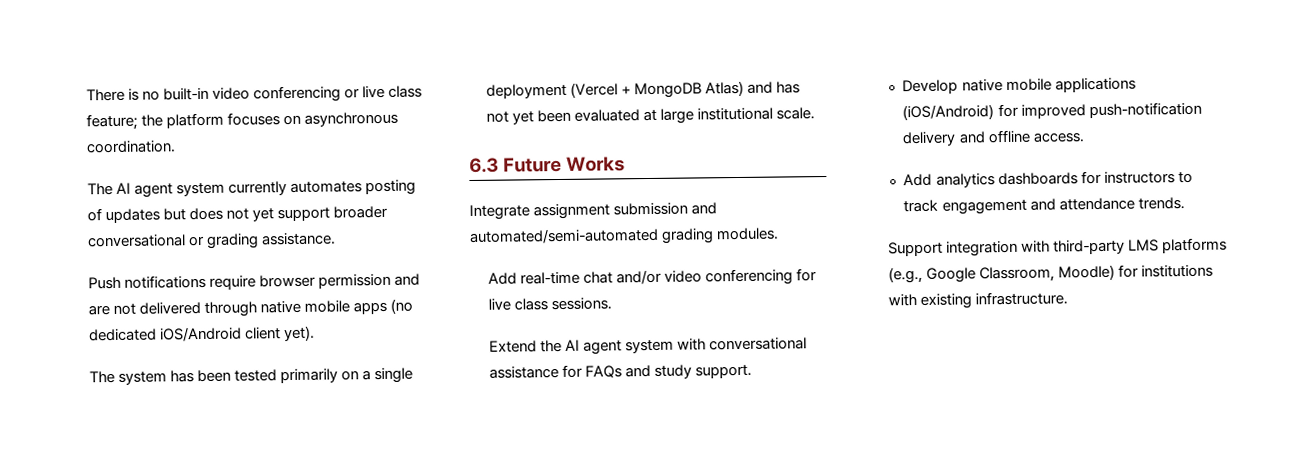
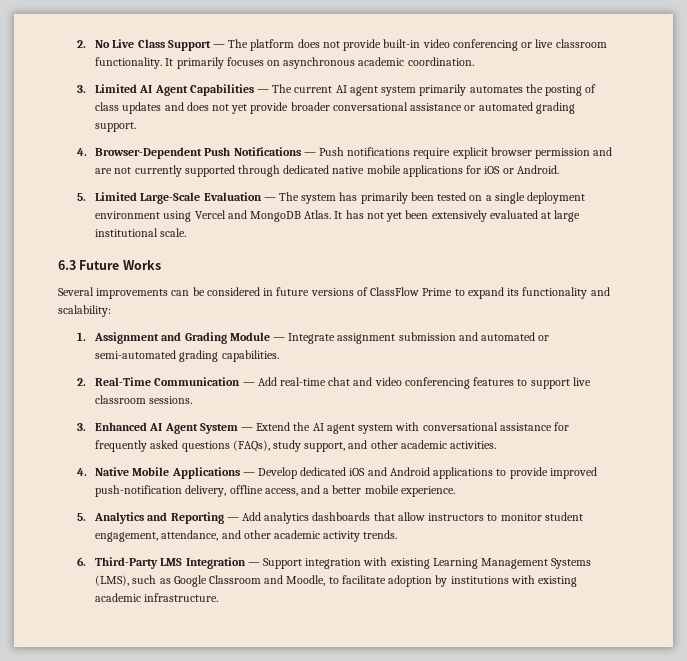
[85,88,161,102] There is no -> [76,39,382,51] 2. No Live Class Support — The platform does not provide
[388,85,423,98] [85,112,225,131] class feature; the platform -> [555,39,607,48] [95,57,224,69] classroom functionality. It primarily
(399, 119) none -> [358,57,405,66] academic
[86,179,417,198] [86,208,187,224] The AI agent system currently automates posting of updates but -> [76,84,597,96] [95,102,184,114] 3. Limited AI Agent Capabilities — The current AI agent system primarily automates the posting of class updates and
[277,207,331,222] support -> [250,102,289,114] provide
[189,232,337,249] or grading assistance. // -> [410,102,575,114] [95,122,137,132] [76,147,316,159] assistance or automated grading support. // 4. Browser-Dependent Push Notifications —
(257, 282) none -> [452,147,488,159] explicit
[139,298,414,317] [88,325,316,342] delivered through native mobile apps (no dedicated iOS/Android client yet). // -> [134,165,559,177] [76,192,276,204] currently supported through dedicated native mobile applications for iOS or Android. // 5. Limited Large-Scale Evaluation —
(195, 376) none -> [360,192,408,204] primarily
[280,368,339,384] primarily -> (467, 196) none
[570,80,774,99] (Vercel + MongoDB Atlas) and -> [95,210,343,222] environment using Vercel and MongoDB Atlas. It
(572, 116) none -> [431,210,487,222] extensively
[469,202,718,220] [469,227,780,244] Integrate assignment submission and automated/semi-automated grading modules. // -> [58,287,610,299] [58,305,111,317] [76,332,550,344] [95,350,279,362] [76,377,255,386] Several improvements can be considered in future versions of ClassFlow Prime to expand its functionality and scalability: // 1. Assignment and Grading Module — Integrate assignment submission and automated or semi-automated grading capabilities. // 2. Real-Time Communication —
[616,268,818,286] [487,297,613,311] and/or video conferencing for live class sessions. // -> [353,377,591,389] [95,395,193,404] [76,422,254,434] and video conferencing features to support live classroom sessions. // 3. Enhanced AI Agent System —
[585,364,753,379] [902,77,1136,95] [902,101,1202,121] [902,129,1085,147] [903,170,1193,188] [903,197,1185,215] [887,237,1228,257] [887,264,1140,284] FAQs and study support. // Develop native mobile applications (iOS/Android) for improved push-notification delivery and offline access. // Add analytics dashboards for instructors to track engagement and attendance trends. // Support integration with third-party LMS platforms (e.g., Google Classroom, Moodle) for -> [95,440,497,452] [76,467,597,479] [95,485,455,497] [76,512,583,524] [95,530,398,542] [76,557,592,569] [95,575,448,587] frequently asked questions (FAQs), study support, and other academic activities. // 4. Native Mobile Applications — Develop dedicated iOS and Android applications to provide improved push-notification delivery, offline access, and a better mobile experience. // 5. Analytics and Reporting — Add analytics dashboards that allow instructors to monitor student engagement, attendance, and other academic activity trends. // 6. Third-Party LMS Integration — Support integration with existing Learning Management Systems (LMS), such as Google Classroom and Moodle, to facilitate adoption by
(973, 301) none -> [95,593,142,602] academic

